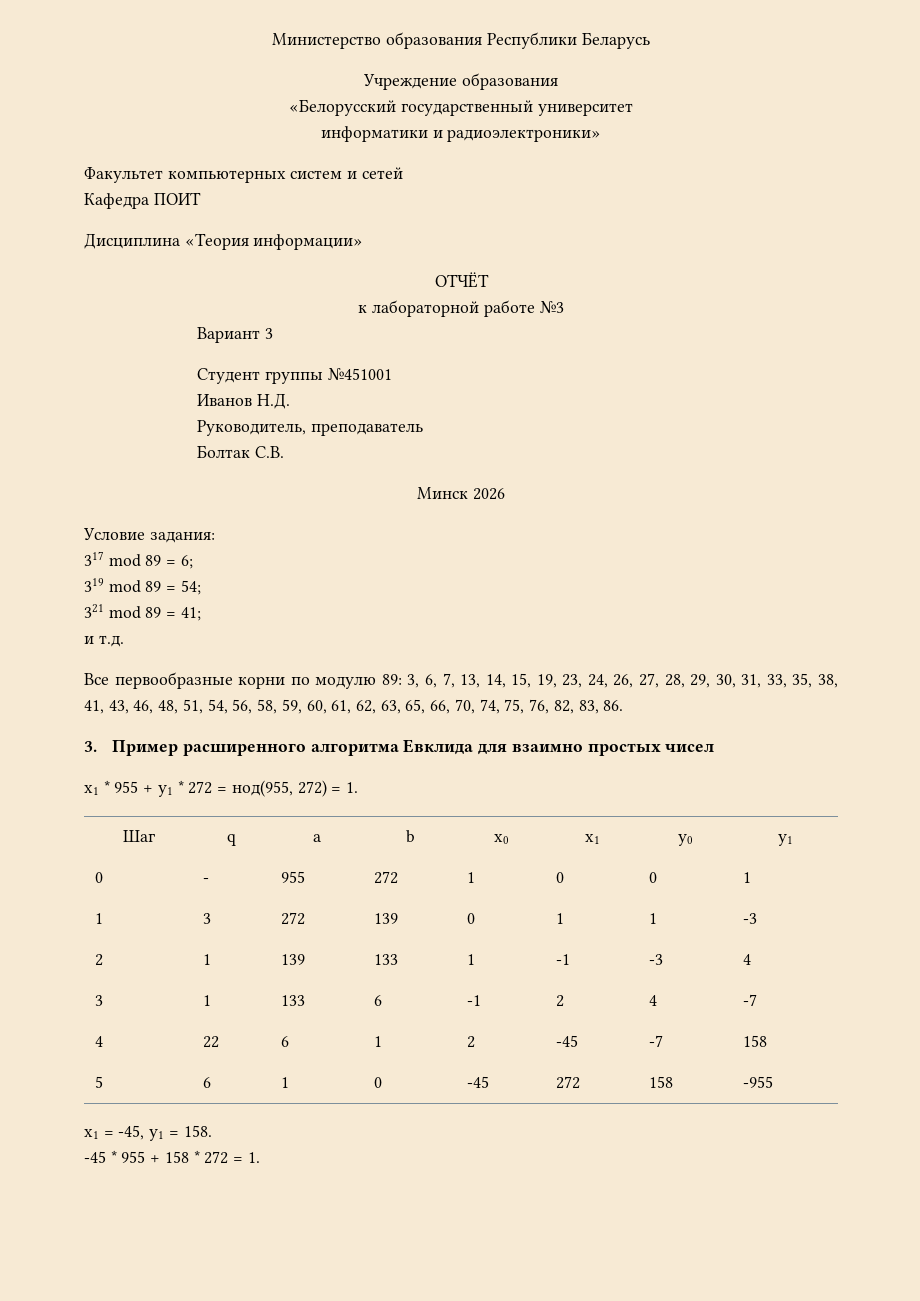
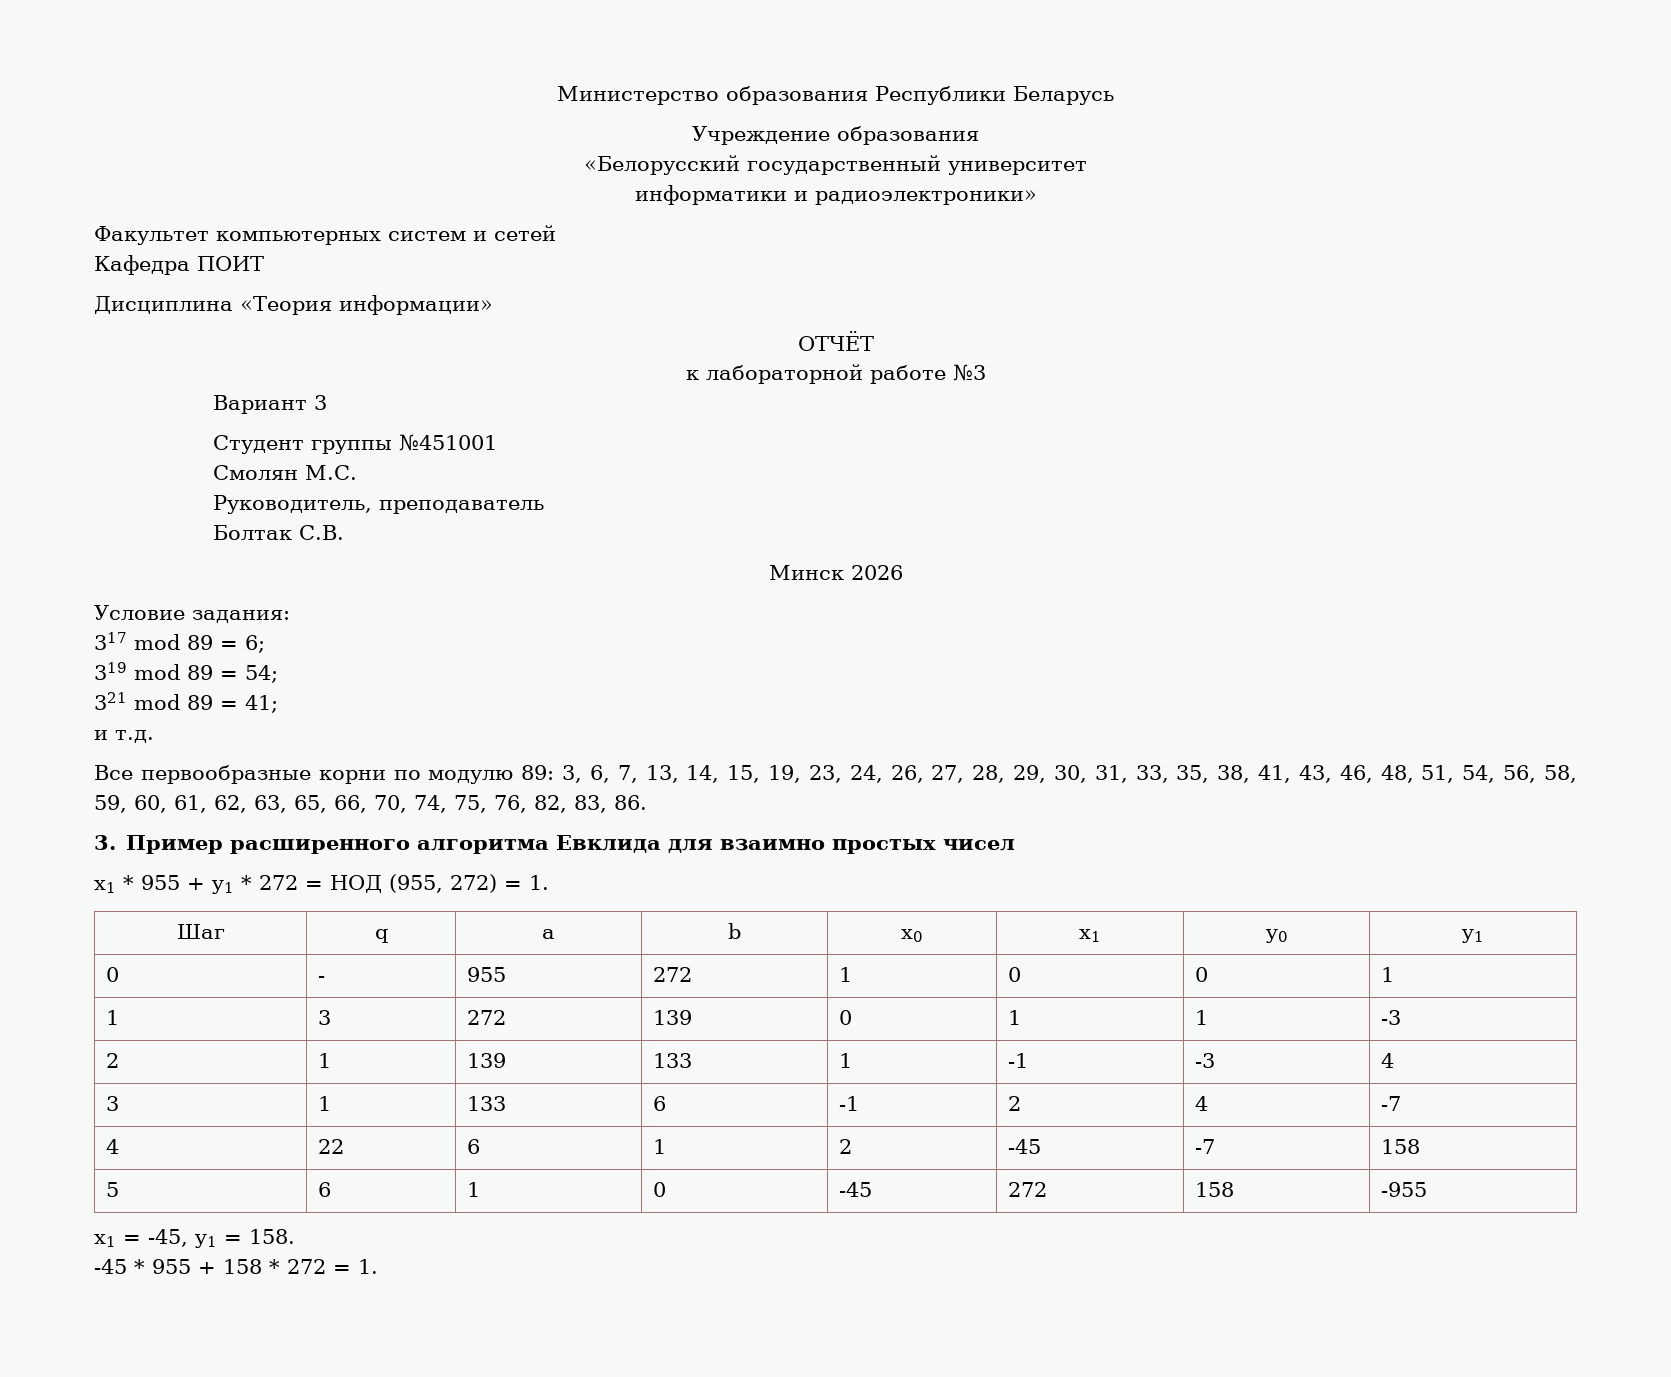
[197,393,290,409] Иванов Н.Д. -> [212,465,357,480] Смолян М.С.
[231,780,293,797] нод(955, -> [330,874,443,893] НОД (955,

